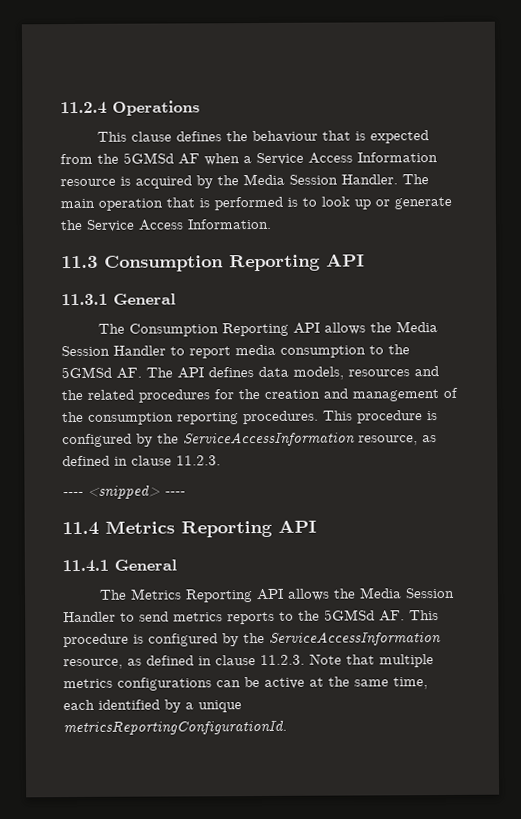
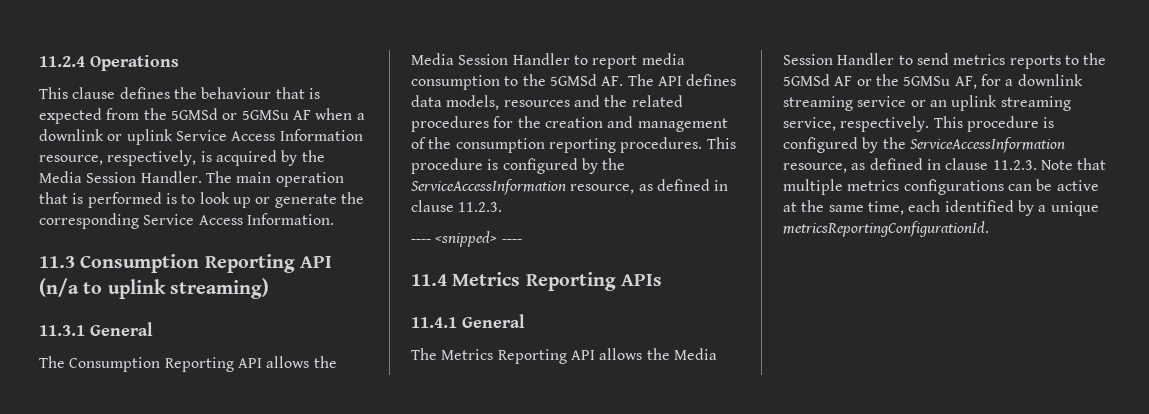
(174, 158) none -> [222,110,289,120] or 5GMSu
(252, 160) none -> [39,129,173,145] downlink or uplink
[60,178,116,187] resource -> [39,150,197,166] resource, respectively,
(83, 225) none -> [39,213,139,229] corresponding
(365, 260) none -> [39,278,270,299] (n/a to uplink streaming)
[278,519,317,533] API -> [621,274,663,286] APIs
[379,610,405,622] AF. -> [834,74,1083,89] [783,95,1071,111] [783,116,930,132] AF or the 5GMSu AF, for a downlink streaming service or an uplink streaming service, respectively.

